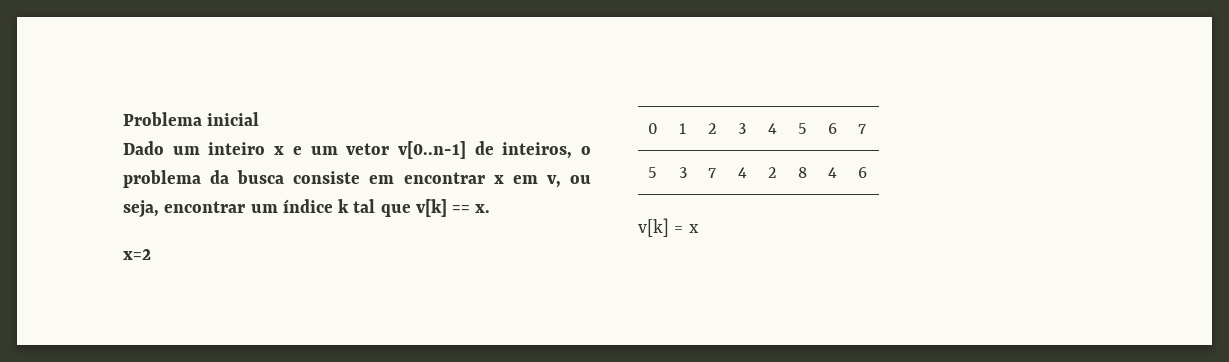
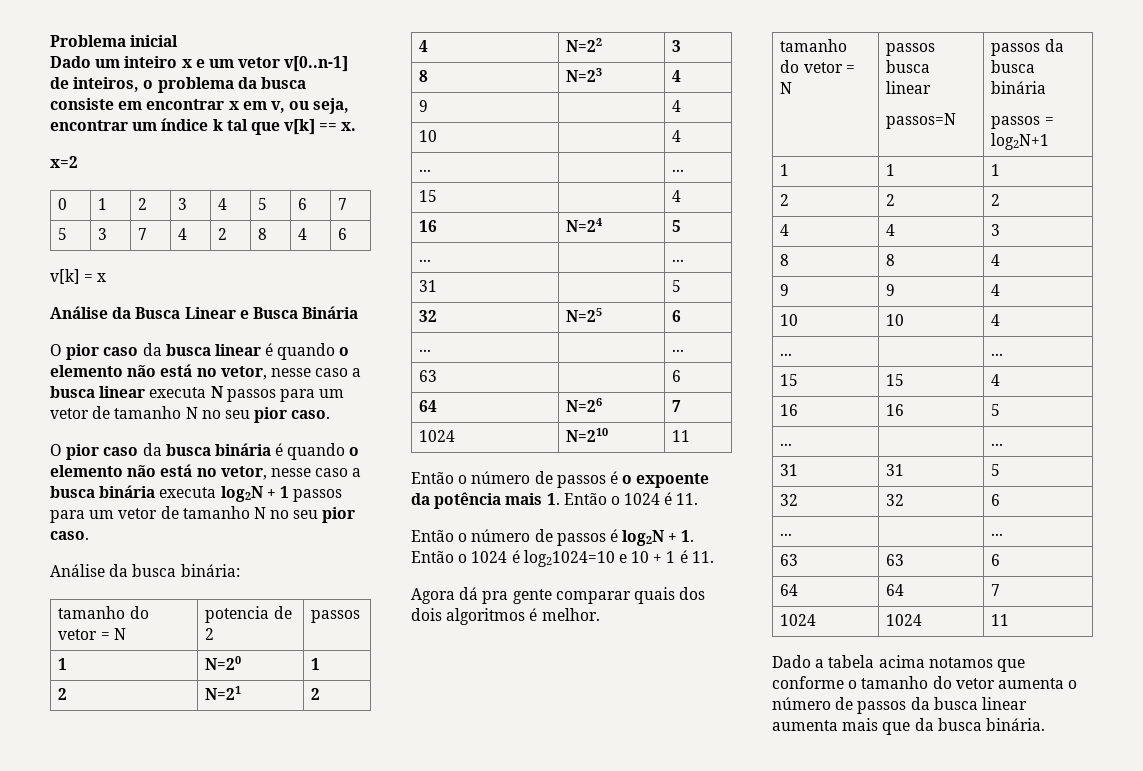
(699, 228) none -> [50,306,359,319] [50,343,350,360] [50,364,362,380] [50,386,345,402] [50,406,331,423] [50,443,360,460] [50,464,362,480] [50,485,343,502] [50,506,356,523] [50,531,89,540] [50,564,240,577] [58,606,149,619] [58,628,126,640] [205,606,292,623] [205,628,215,640] [311,610,361,623] [58,658,68,670] [205,656,242,670] [311,658,321,670] [58,688,68,700] [205,686,242,700] [311,688,321,700] [419,40,429,52] [566,38,603,52] [672,40,682,52] [419,70,429,82] [566,68,603,82] [672,70,682,82] [419,100,429,112] [672,100,682,112] [419,130,438,142] [672,130,682,142] [419,169,432,172] [672,169,685,172] [419,190,438,202] [672,190,682,202] [419,220,438,232] [566,218,603,232] [672,220,682,232] [419,259,432,262] [672,259,685,262] [419,280,438,292] [672,280,682,292] [419,310,438,322] [566,308,603,322] [672,310,682,322] [419,349,432,352] [672,349,685,352] [419,370,438,382] [672,370,682,382] [419,400,438,412] [566,398,603,412] [672,400,682,412] [419,430,456,442] [566,428,609,442] [672,430,691,442] [411,471,710,488] [411,492,699,509] [411,529,695,546] [411,550,714,567] [411,587,706,604] [411,608,600,625] [780,39,848,52] [780,60,855,73] [780,82,793,94] [886,43,936,56] [886,60,931,73] [886,81,932,94] [886,113,957,129] [991,39,1064,56] [991,60,1036,73] [991,81,1047,94] [991,116,1054,129] [991,133,1050,150] [780,164,790,176] [886,164,896,176] [991,164,1001,176] [780,194,790,206] [886,194,896,206] [991,194,1001,206] [780,224,790,236] [886,224,896,236] [991,224,1001,236] [780,254,790,266] [886,254,896,266] [991,254,1001,266] [780,284,790,296] [886,284,896,296] [991,284,1001,296] [780,314,799,326] [886,314,905,326] [991,314,1001,326] [780,353,793,356] [991,353,1004,356] [780,374,799,386] [886,374,905,386] [991,374,1001,386] [780,404,799,416] [886,404,905,416] [991,404,1001,416] [780,443,793,446] [991,443,1004,446] [780,464,799,476] [886,464,905,476] [991,464,1001,476] [780,494,799,506] [886,494,905,506] [991,494,1001,506] [780,533,793,536] [991,533,1004,536] [780,554,799,566] [886,554,905,566] [991,554,1001,566] [780,584,799,596] [886,584,905,596] [991,584,1001,596] [780,614,817,626] [886,614,923,626] [991,614,1010,626] [772,655,1025,672] [772,676,1078,689] [772,697,1027,714] [772,718,1045,735] // Análise da Busca Linear e Busca Binária // O pior caso da busca linear é quando o elemento não está no vetor, nesse caso a busca linear executa N passos para um vetor de tamanho N no seu pior caso. // O pior caso da busca binária é quando o elemento não está no vetor, nesse caso a busca binária executa log2N + 1 passos para um vetor de tamanho N no seu pior caso. // Análise da busca binária: // tamanho do vetor = N | potencia de 2 | passos // 1 | N=20 | 1 // 2 | N=21 | 2 // 4 | N=22 | 3 // 8 | N=23 | 4 // 9 | | 4 // 10 | | 4 // ... | | ... // 15 | | 4 // 16 | N=24 | 5 // ... | | ... // 31 | | 5 // 32 | N=25 | 6 // ... | | ... // 63 | | 6 // 64 | N=26 | 7 // 1024 | N=210 | 11 // Então o número de passos é o expoente da potência mais 1. Então o 1024 é 11. // Então o número de passos é log2N + 1. Então o 1024 é log21024=10 e 10 + 1 é 11. // Agora dá pra gente comparar quais dos dois algoritmos é melhor. // tamanho do vetor = N | passos busca linear // passos=N | passos da busca binária // passos = log2N+1 // 1 | 1 | 1 // 2 | 2 | 2 // 4 | 4 | 3 // 8 | 8 | 4 // 9 | 9 | 4 // 10 | 10 | 4 // ... | | ... // 15 | 15 | 4 // 16 | 16 | 5 // ... | | ... // 31 | 31 | 5 // 32 | 32 | 6 // ... | | ... // 63 | 63 | 6 // 64 | 64 | 7 // 1024 | 1024 | 11 // Dado a tabela acima notamos que conforme o tamanho do vetor aumenta o número de passos da busca linear aumenta mais que da busca binária.

